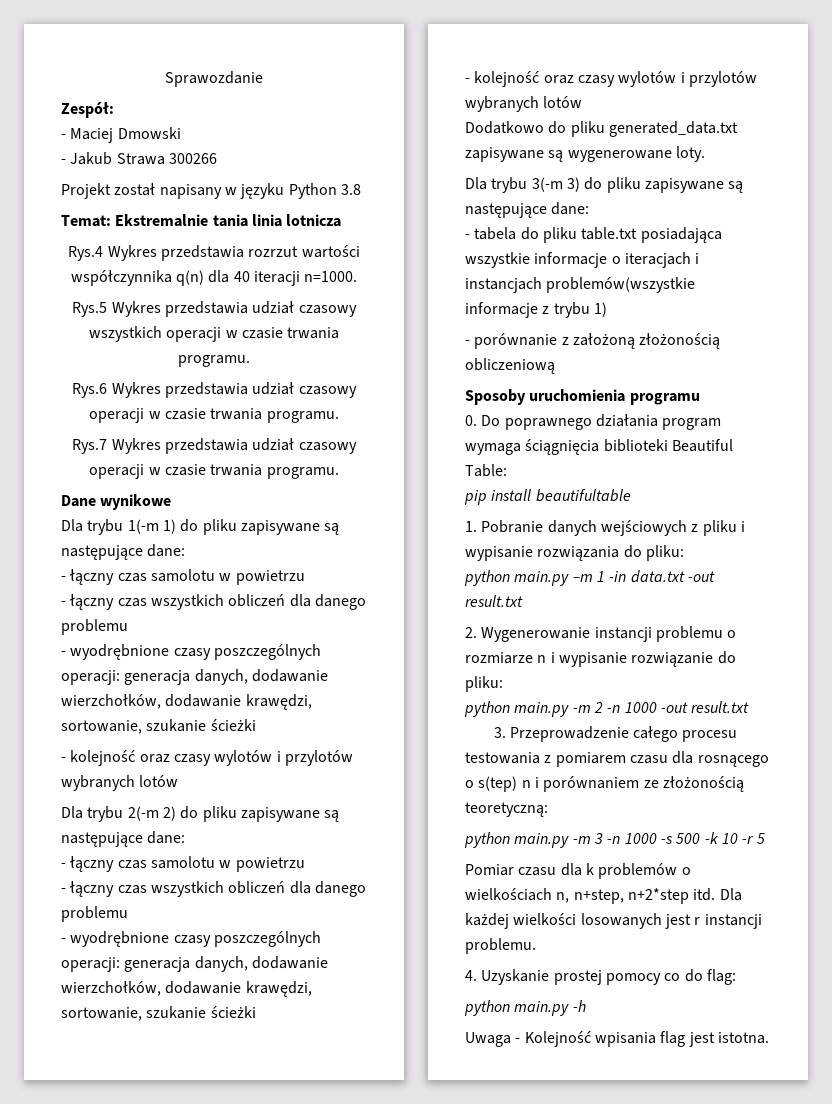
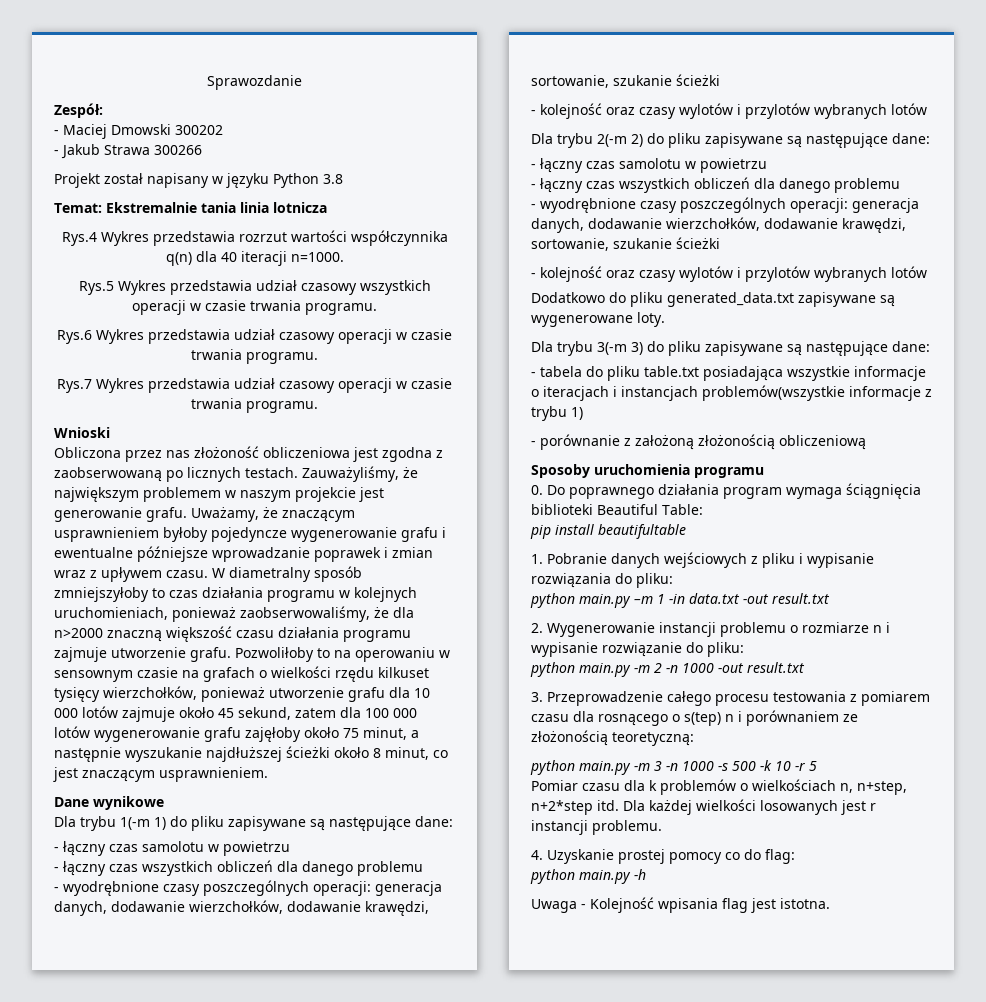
(181, 133) none -> [175,125,223,135] 300202
(339, 473) none -> [54,427,110,438] [54,446,443,462] [54,466,418,482] [54,487,384,502] [54,507,355,522] [54,527,446,542] [54,546,433,562] [54,566,362,582] [54,587,417,602] [54,606,414,622] [54,626,411,642] [54,647,450,662] [54,666,429,682] [54,686,430,702] [54,706,417,722] [54,726,419,742] [54,746,448,762] [53,767,268,782] // Wnioski // Obliczona przez nas złożoność obliczeniowa jest zgodna z zaobserwowaną po licznych testach. Zauważyliśmy, że największym problemem w naszym projekcie jest generowanie grafu. Uważamy, że znaczącym usprawnieniem byłoby pojedyncze wygenerowanie grafu i ewentualne późniejsze wprowadzanie poprawek i zmian wraz z upływem czasu. W diametralny sposób zmniejszyłoby to czas działania programu w kolejnych uruchomieniach, ponieważ zaobserwowaliśmy, że dla n>2000 znaczną większość czasu działania programu zajmuje utworzenie grafu. Pozwoliłoby to na operowaniu w sensownym czasie na grafach o wielkości rzędu kilkuset tysięcy wierzchołków, ponieważ utworzenie grafu dla 10 000 lotów zajmuje około 45 sekund, zatem dla 100 000 lotów wygenerowanie grafu zajęłoby około 75 minut, a następnie wyszukanie najdłuższej ścieżki około 8 minut, co jest znaczącym usprawnieniem.

